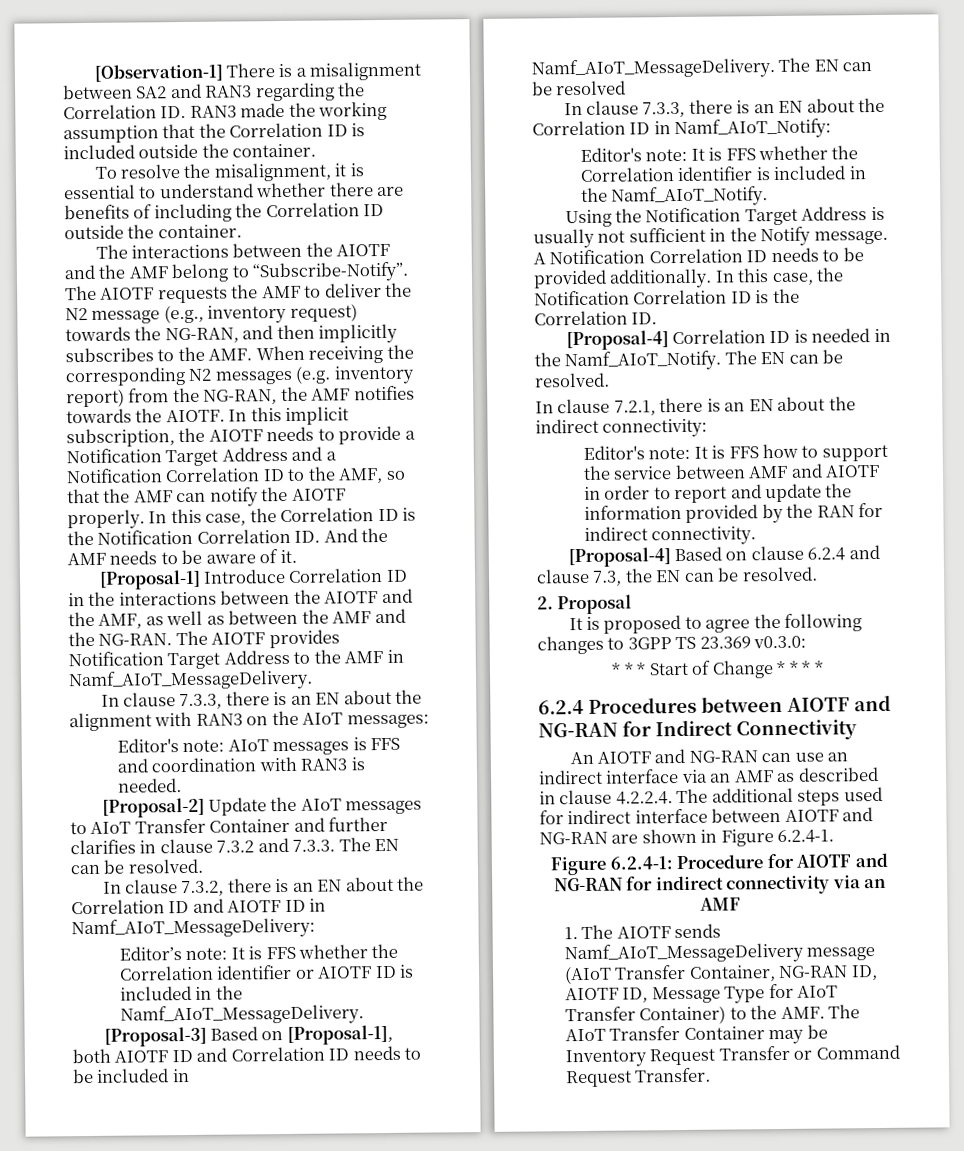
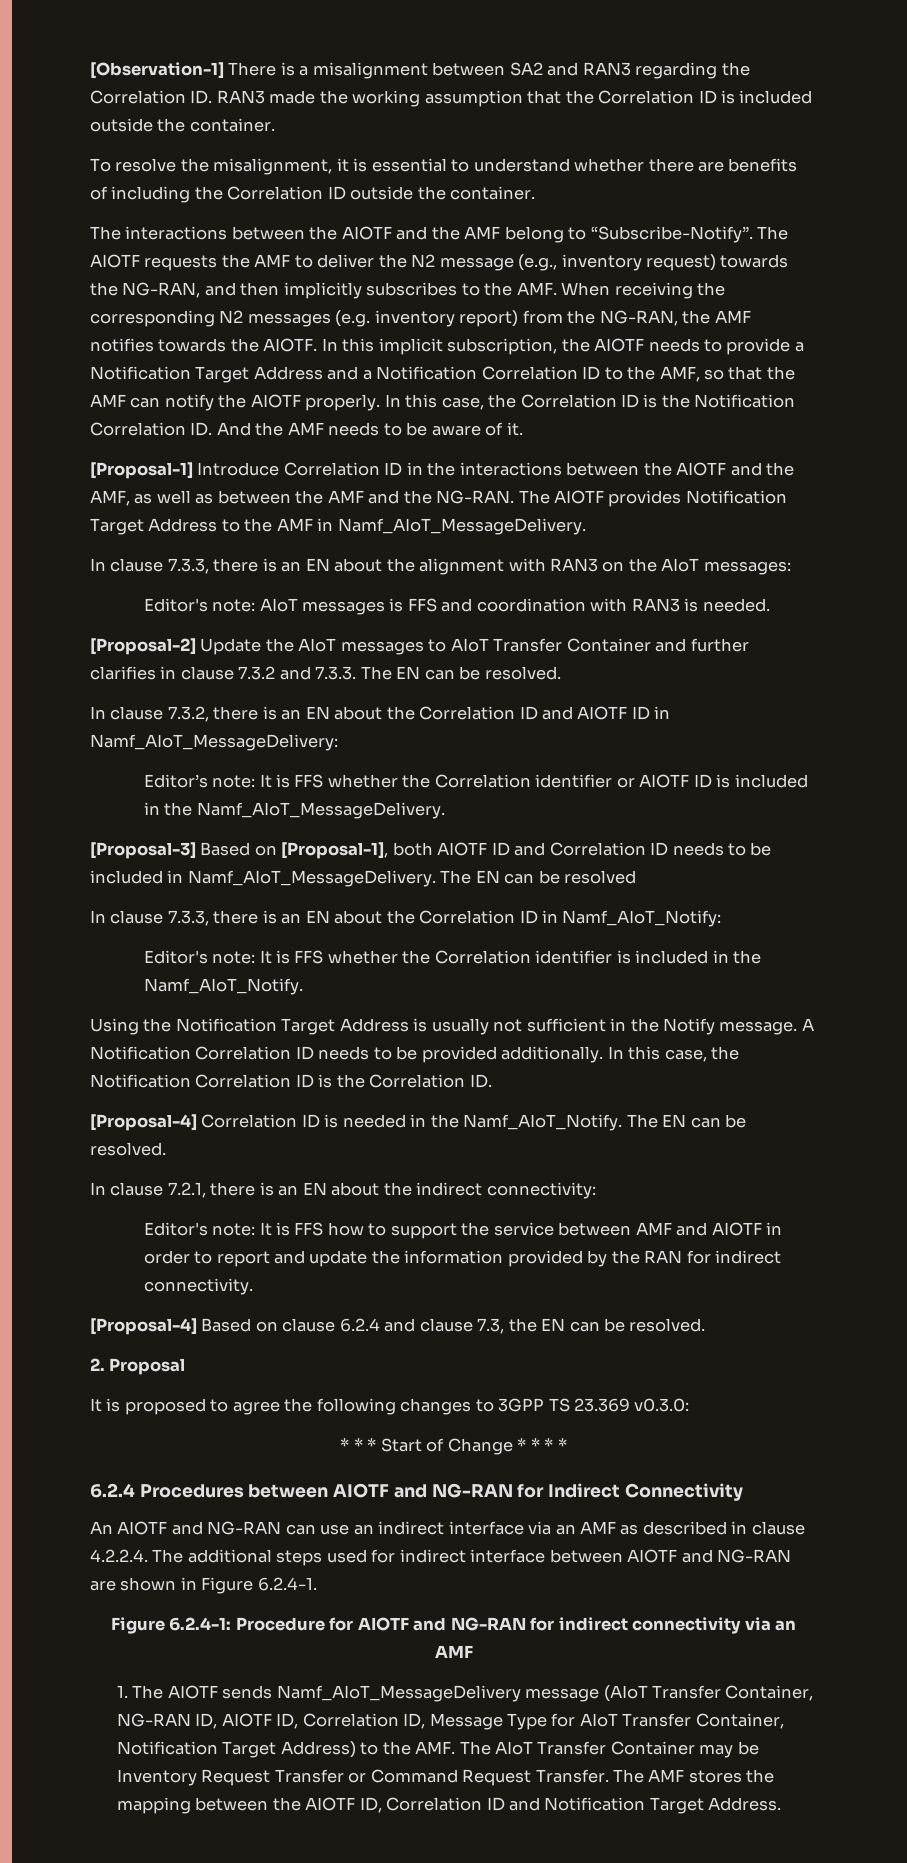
(649, 995) none -> [302,1713,426,1729] Correlation ID,
[639,1005,727,1025] Container) -> [695,1713,784,1729] [116,1741,356,1758] Container, Notification Target Address)
(712, 1075) none -> [613,1769,775,1783] [116,1797,782,1814] The AMF stores the mapping between the AIOTF ID, Correlation ID and Notification Target Address.

